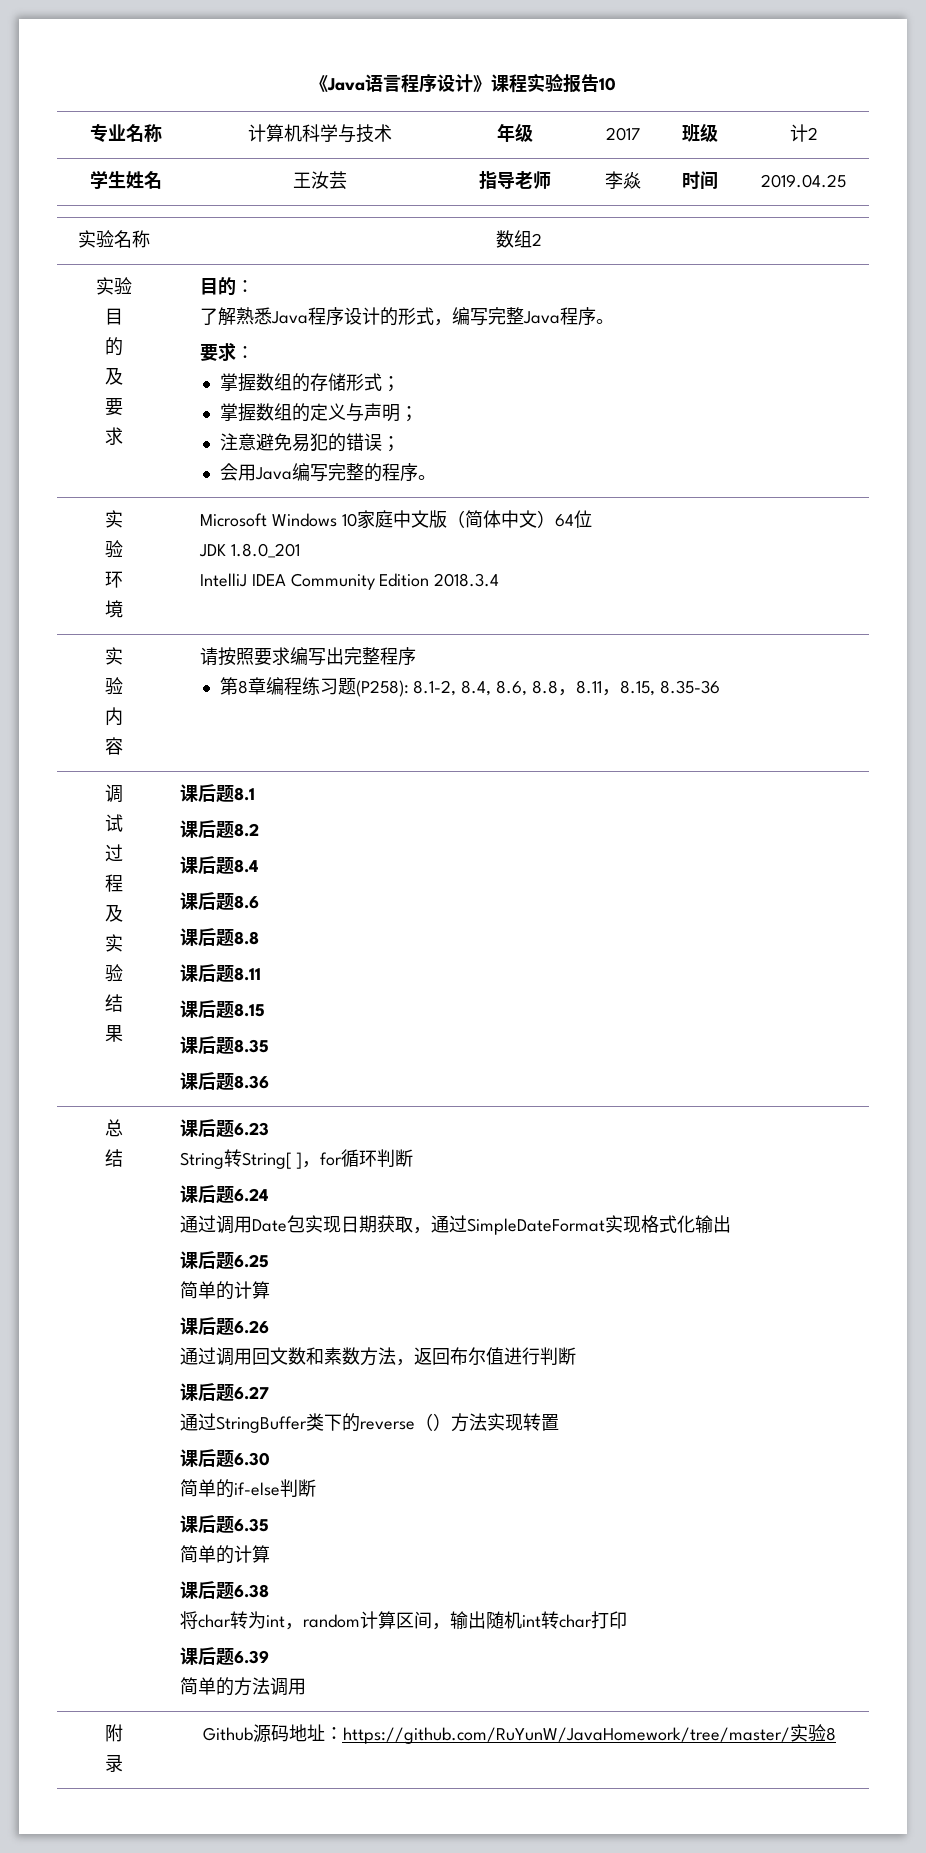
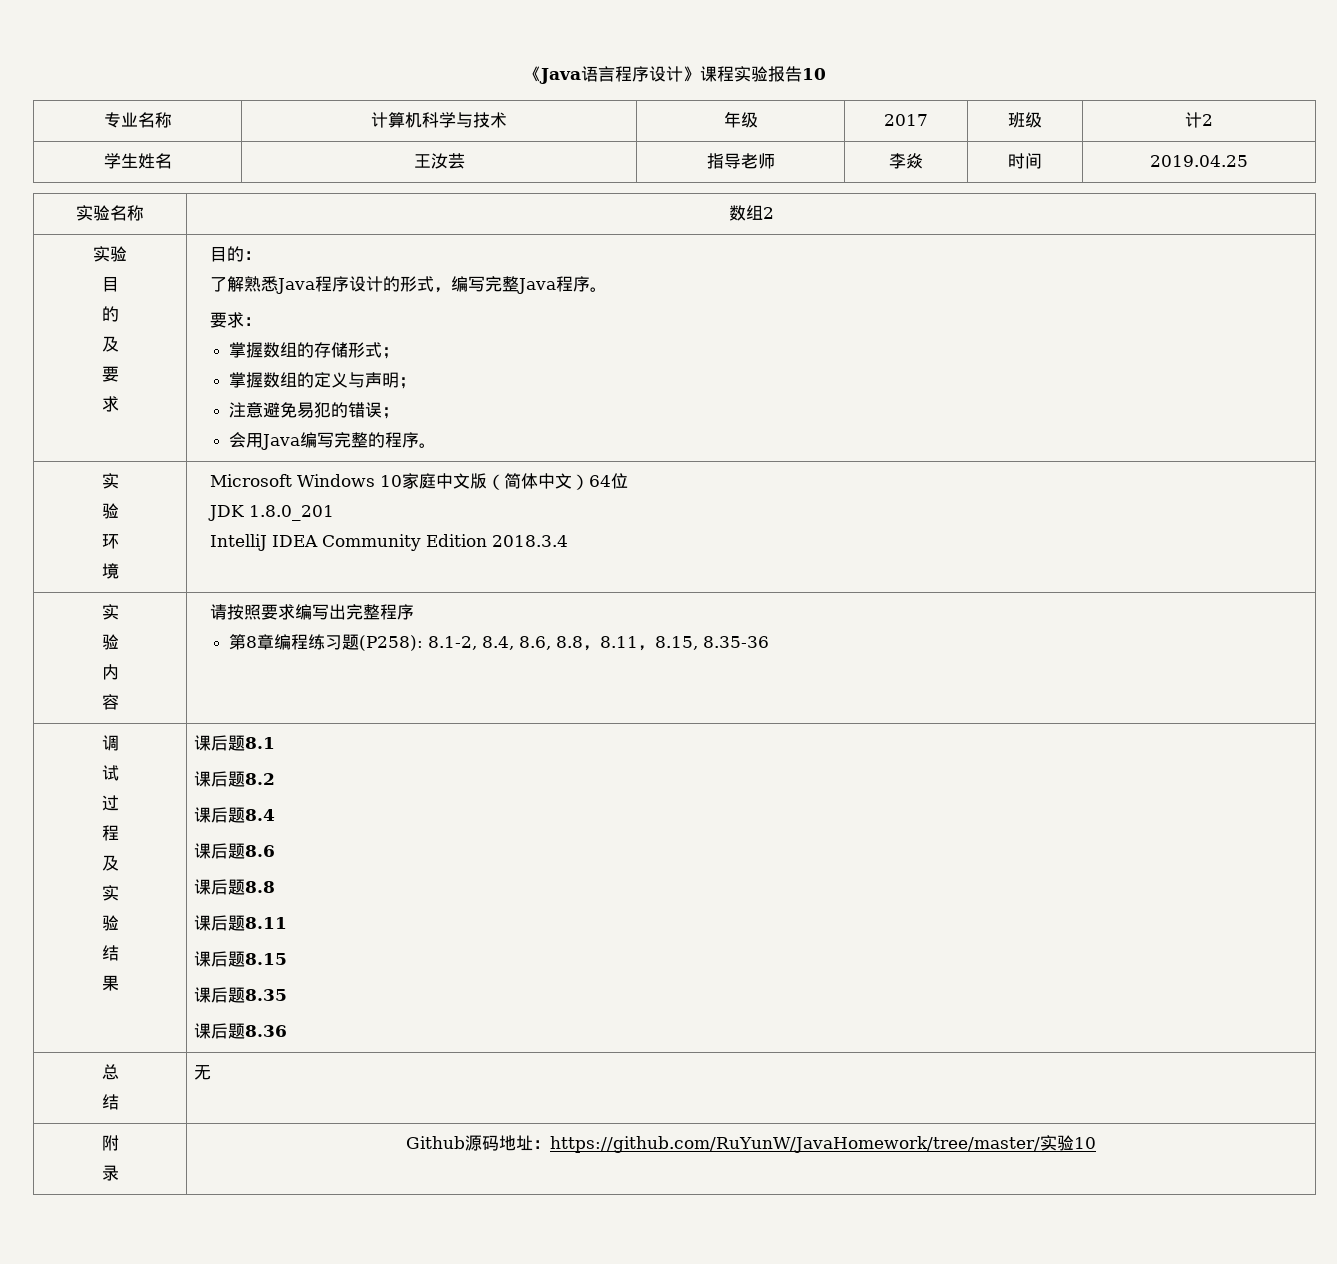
[179,1119,269,1138] [179,1149,414,1169] [179,1185,268,1204] [179,1215,731,1235] [179,1251,269,1270] [179,1281,270,1300] [179,1317,269,1336] [179,1347,576,1366] [179,1383,269,1402] [179,1413,559,1433] [179,1449,270,1468] [179,1479,316,1498] [179,1515,269,1534] [179,1545,270,1564] [179,1581,269,1600] [179,1611,627,1630] [179,1647,269,1666] [179,1677,306,1696] 课后题6.23 // String转String[ ]，for循环判断 // 课后题6.24 // 通过调用Date包实现日期获取，通过SimpleDateFormat实现格式化输出 // 课后题6.25 // 简单的计算 // 课后题6.26 // 通过调用回文数和素数方法，返回布尔值进行判断 // 课后题6.27 // 通过StringBuffer类下的reverse（）方法实现转置 // 课后题6.30 // 简单的if-else判断 // 课后题6.35 // 简单的计算 // 课后题6.38 // 将char转为int，random计算区间，输出随机int转char打印 // 课后题6.39 // 简单的方法调用 -> [193,1065,211,1080] 无
[825,1727,836,1741] 8 -> [1073,1137,1096,1149] 10

